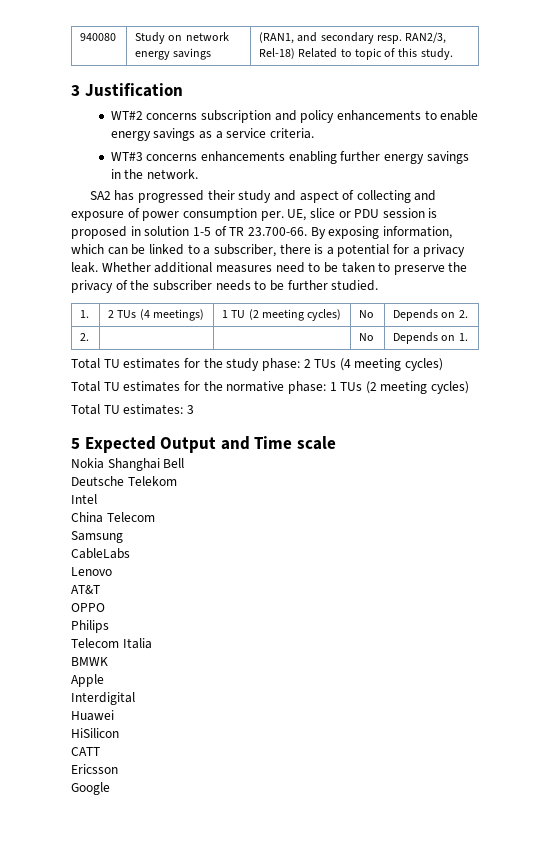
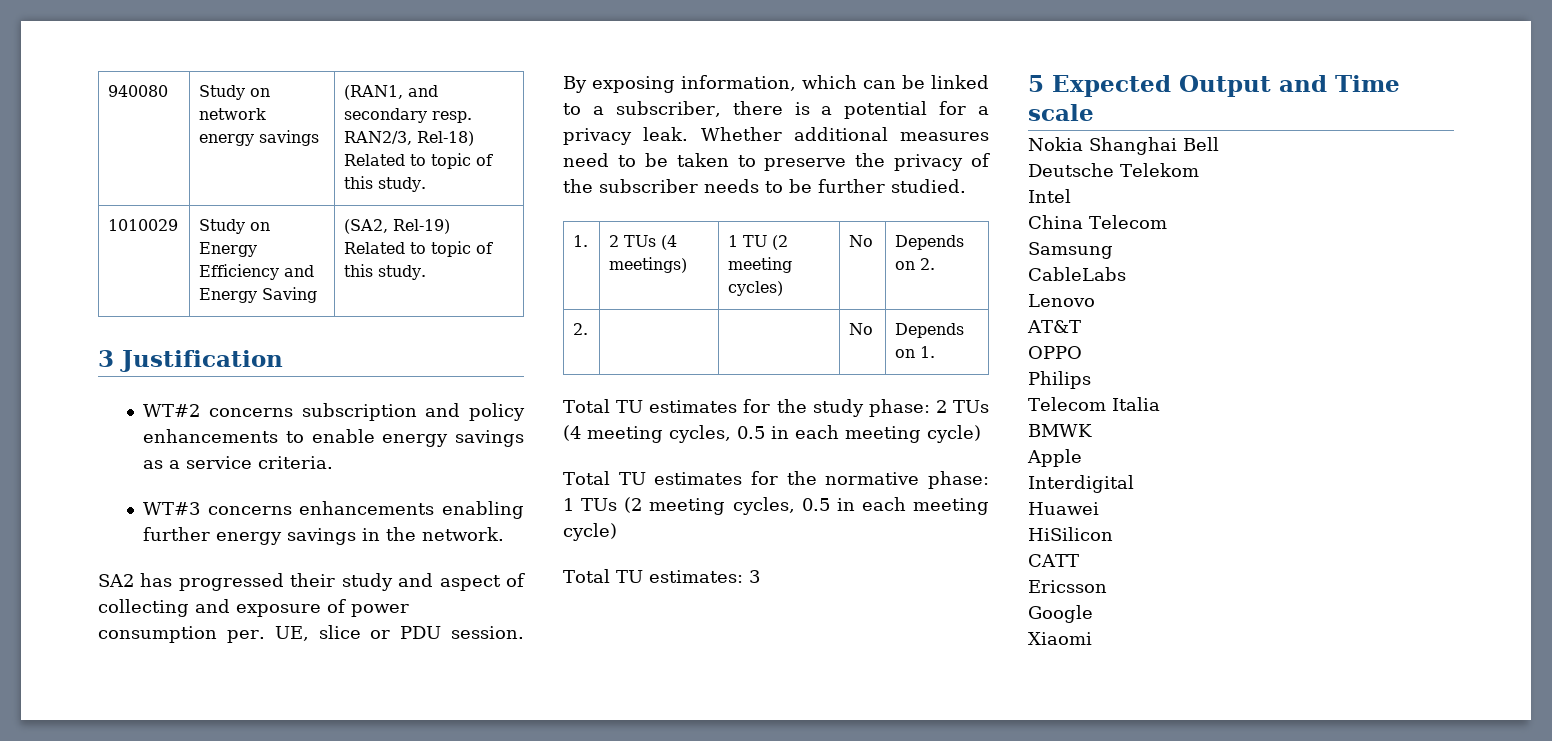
(453, 54) none -> [108,219,179,231] [199,219,271,234] [199,242,258,257] [199,264,315,280] [199,287,318,303] [344,219,451,234] [344,241,494,257] [344,264,427,280] // 1010029 | Study on Energy Efficiency and Energy Saving | (SA2, Rel-19) Related to topic of this study.
[382,208,438,218] [71,226,307,239] session is proposed in solution 1-5 of TR 23.700-66. -> [451,626,524,639] session.
[405,358,444,371] cycles) -> [669,425,981,443] cycles, 0.5 in each meeting cycle)
[431,381,470,394] cycles) -> [732,497,989,515] [563,523,617,541] cycles, 0.5 in each meeting cycle)
(110, 788) none -> [1028,632,1092,645] // Xiaomi

